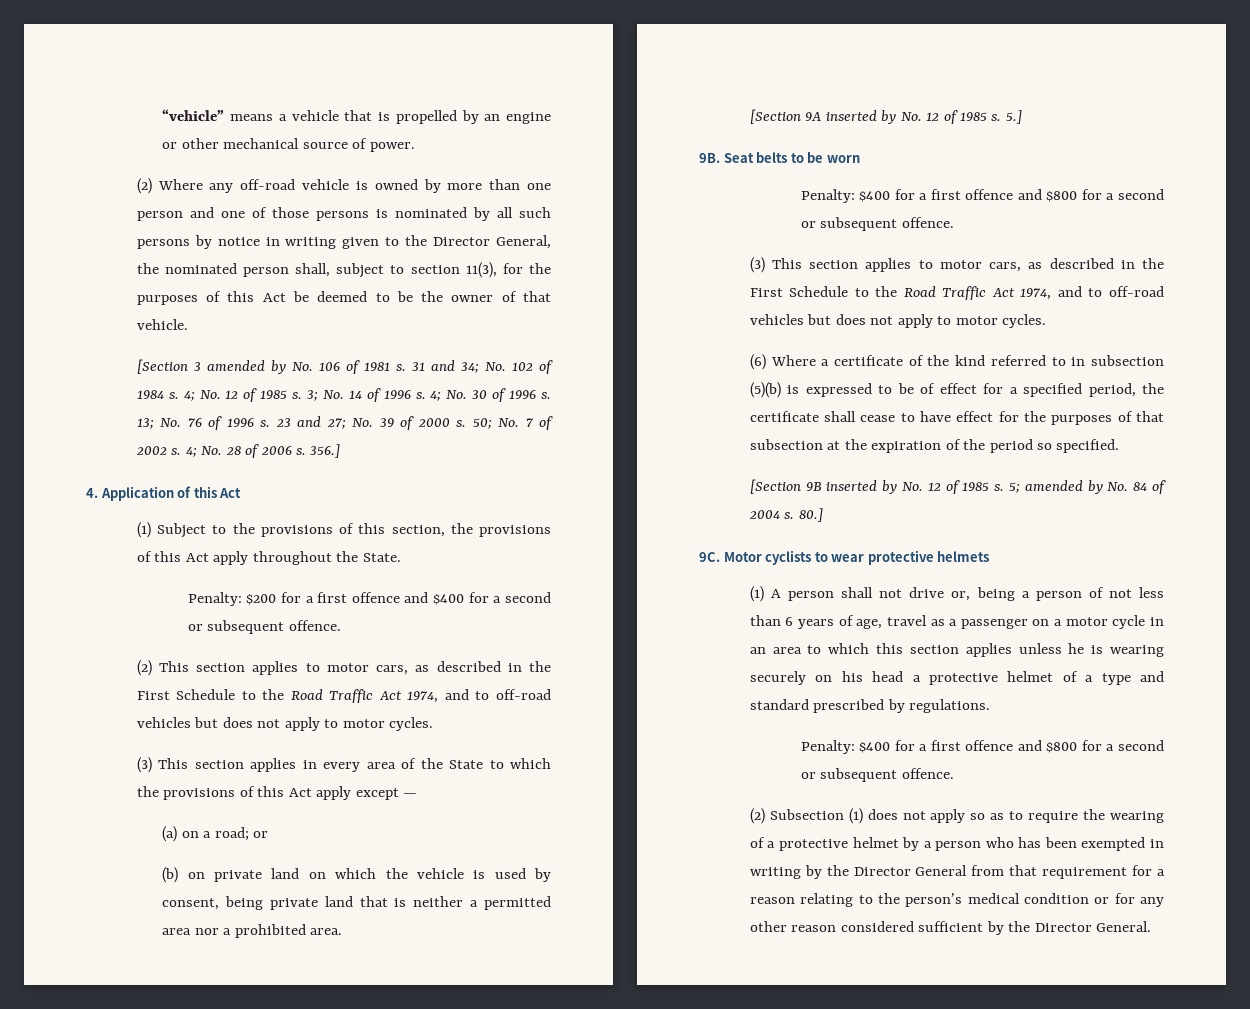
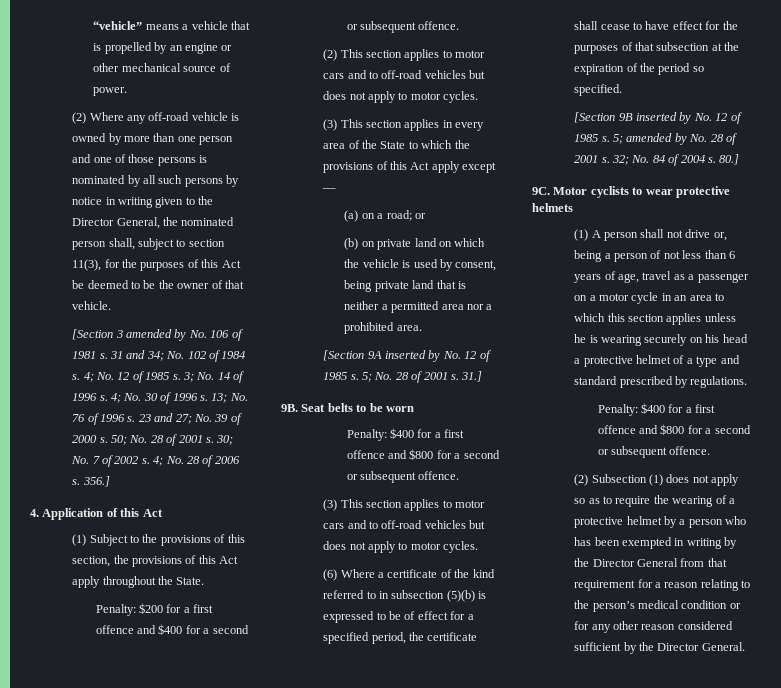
(520, 422) none -> [150,434,234,446] [71,456,90,464] 28 of 2001 s. 30; No.
[376,661,552,675] [136,689,439,703] cars, as described in the First Schedule to the Road Traffic Act 1974, -> [323,73,345,79] cars
[1005,110,1022,124] 5.] -> [362,371,483,383] 5; No. 28 of 2001 s. 31.]
[989,258,1164,272] [749,286,1052,300] cars, as described in the First Schedule to the Road Traffic Act 1974, -> [323,523,345,529] cars
(1129, 486) none -> [710,133,737,145] [574,155,650,165] 28 of 2001 s. 32; No.

